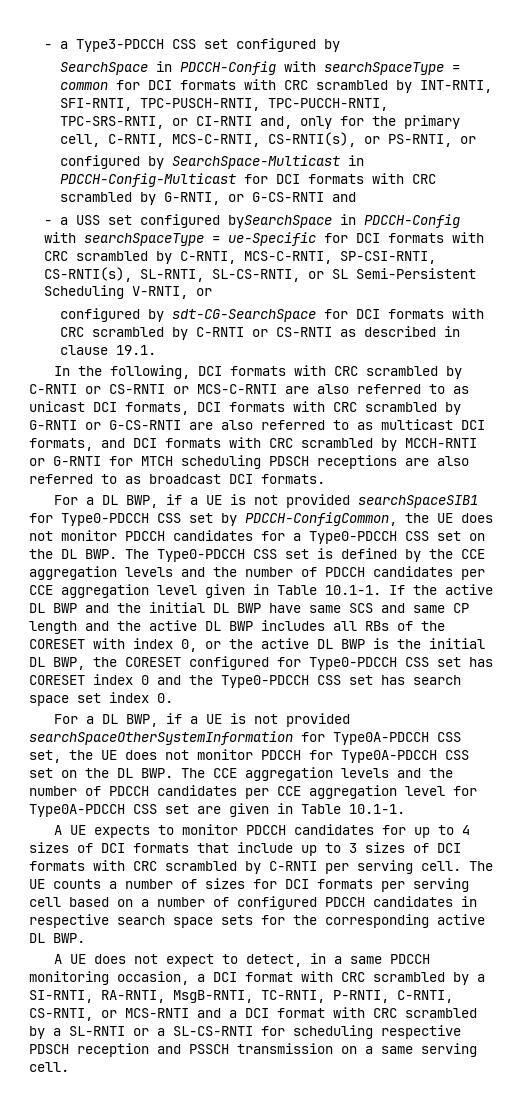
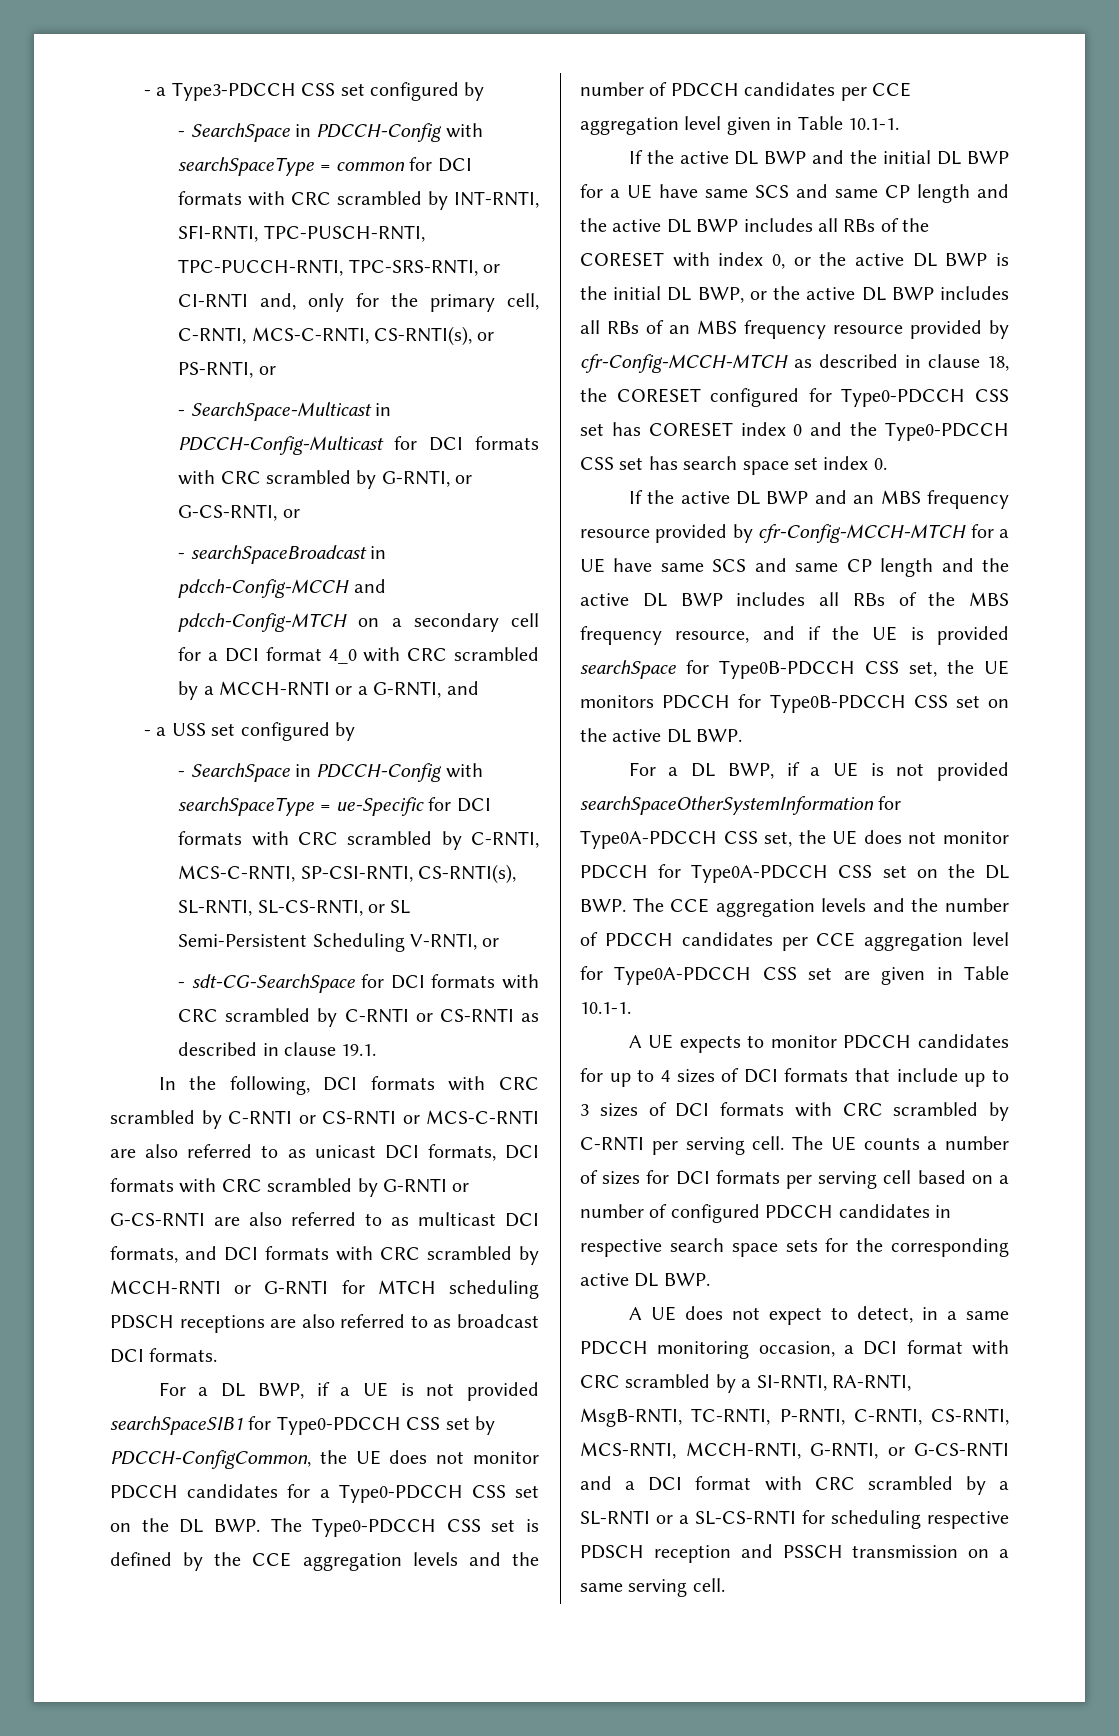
(341, 45) none -> [178,131,186,137] -
[59,155,164,169] configured by -> [178,410,186,416] -
[251,192,324,202] G-CS-RNTI -> [178,504,300,521] [178,545,386,564] [178,579,386,598] [178,613,539,632] [178,647,539,664] [178,681,442,700] G-CS-RNTI, or // - searchSpaceBroadcast in pdcch-Config-MCCH and pdcch-Config-MTCH on a secondary cell for a DCI format 4_0 with CRC scrambled by a MCCH-RNTI or a G-RNTI,
[228,215,333,228] bySearchSpace -> [335,722,356,741] [178,763,290,782] by // - SearchSpace
[59,308,164,322] configured by -> [178,982,186,988] -
(381, 590) none -> (899, 124) //
(261, 608) none -> [580,184,652,199] for a UE
(85, 663) none -> [749,286,1009,301] [580,320,1009,339] [580,354,1009,373] or the active DL BWP includes all RBs of an MBS frequency resource provided by cfr-Config-MCCH-MTCH as described in clause 18,
(173, 698) none -> [628,490,1009,509] [580,524,1009,543] [580,558,1010,577] [580,592,1009,607] [580,626,1009,645] [580,660,1009,679] [580,694,1010,713] [580,728,743,743] // If the active DL BWP and an MBS frequency resource provided by cfr-Config-MCCH-MTCH for a UE have same SCS and same CP length and the active DL BWP includes all RBs of the MBS frequency resource, and if the UE is provided searchSpace for Type0B-PDCCH CSS set, the UE monitors PDCCH for Type0B-PDCCH CSS set on the active DL BWP.
[101,1008,189,1018] or MCS-RNTI -> [580,1442,1009,1459] MCS-RNTI, MCCH-RNTI, G-RNTI, or G-CS-RNTI

